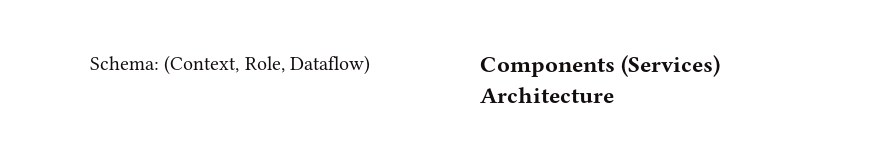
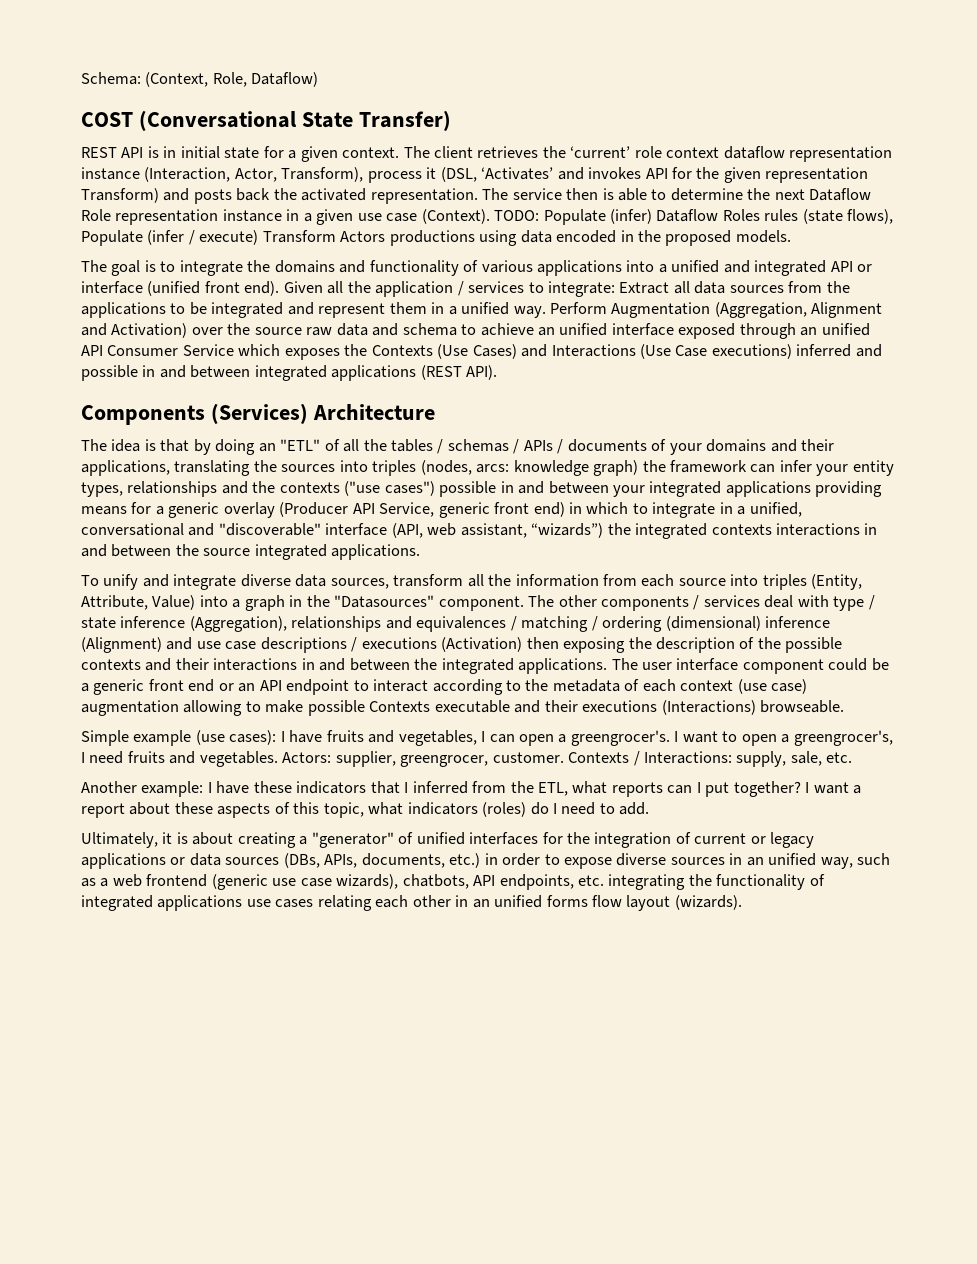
[480,55,721,77] [480,87,614,103] Components (Services) Architecture -> [81,110,451,131] [81,146,893,162] [81,167,869,183] [81,188,872,204] [81,209,894,225] [81,230,791,246] [81,260,873,276] [81,281,850,297] [81,302,883,318] [81,323,870,339] [81,344,882,360] [81,365,498,381] [81,403,435,425] [81,439,835,455] [81,460,894,476] [81,481,883,497] [81,502,802,518] [81,523,878,539] [81,544,421,560] [81,574,863,590] [81,595,875,611] [81,616,831,632] [81,637,843,653] [81,658,889,674] [81,679,808,695] [81,700,845,716] [81,730,893,746] [81,751,853,767] [81,781,862,797] [81,802,650,818] [81,832,815,848] [81,853,891,869] [81,874,825,890] [81,895,742,911] COST (Conversational State Transfer) // REST API is in initial state for a given context. The client retrieves the ‘current’ role context dataflow representation instance (Interaction, Actor, Transform), process it (DSL, ‘Activates’ and invokes API for the given representation Transform) and posts back the activated representation. The service then is able to determine the next Dataflow Role representation instance in a given use case (Context). TODO: Populate (infer) Dataflow Roles rules (state flows), Populate (infer / execute) Transform Actors productions using data encoded in the proposed models. // The goal is to integrate the domains and functionality of various applications into a unified and integrated API or interface (unified front end). Given all the application / services to integrate: Extract all data sources from the applications to be integrated and represent them in a unified way. Perform Augmentation (Aggregation, Alignment and Activation) over the source raw data and schema to achieve an unified interface exposed through an unified API Consumer Service which exposes the Contexts (Use Cases) and Interactions (Use Case executions) inferred and possible in and between integrated applications (REST API). // Components (Services) Architecture // The idea is that by doing an "ETL" of all the tables / schemas / APIs / documents of your domains and their applications, translating the sources into triples (nodes, arcs: knowledge graph) the framework can infer your entity types, relationships and the contexts ("use cases") possible in and between your integrated applications providing means for a generic overlay (Producer API Service, generic front end) in which to integrate in a unified, conversational and "discoverable" interface (API, web assistant, “wizards”) the integrated contexts interactions in and between the source integrated applications. // To unify and integrate diverse data sources, transform all the information from each source into triples (Entity, Attribute, Value) into a graph in the "Datasources" component. The other components / services deal with type / state inference (Aggregation), relationships and equivalences / matching / ordering (dimensional) inference (Alignment) and use case descriptions / executions (Activation) then exposing the description of the possible contexts and their interactions in and between the integrated applications. The user interface component could be a generic front end or an API endpoint to interact according to the metadata of each context (use case) augmentation allowing to make possible Contexts executable and their executions (Interactions) browseable. // Simple example (use cases): I have fruits and vegetables, I can open a greengrocer's. I want to open a greengrocer's, I need fruits and vegetables. Actors: supplier, greengrocer, customer. Contexts / Interactions: supply, sale, etc. // Another example: I have these indicators that I inferred from the ETL, what reports can I put together? I want a report about these aspects of this topic, what indicators (roles) do I need to add. // Ultimately, it is about creating a "generator" of unified interfaces for the integration of current or legacy applications or data sources (DBs, APIs, documents, etc.) in order to expose diverse sources in an unified way, such as a web frontend (generic use case wizards), chatbots, API endpoints, etc. integrating the functionality of integrated applications use cases relating each other in an unified forms flow layout (wizards).

